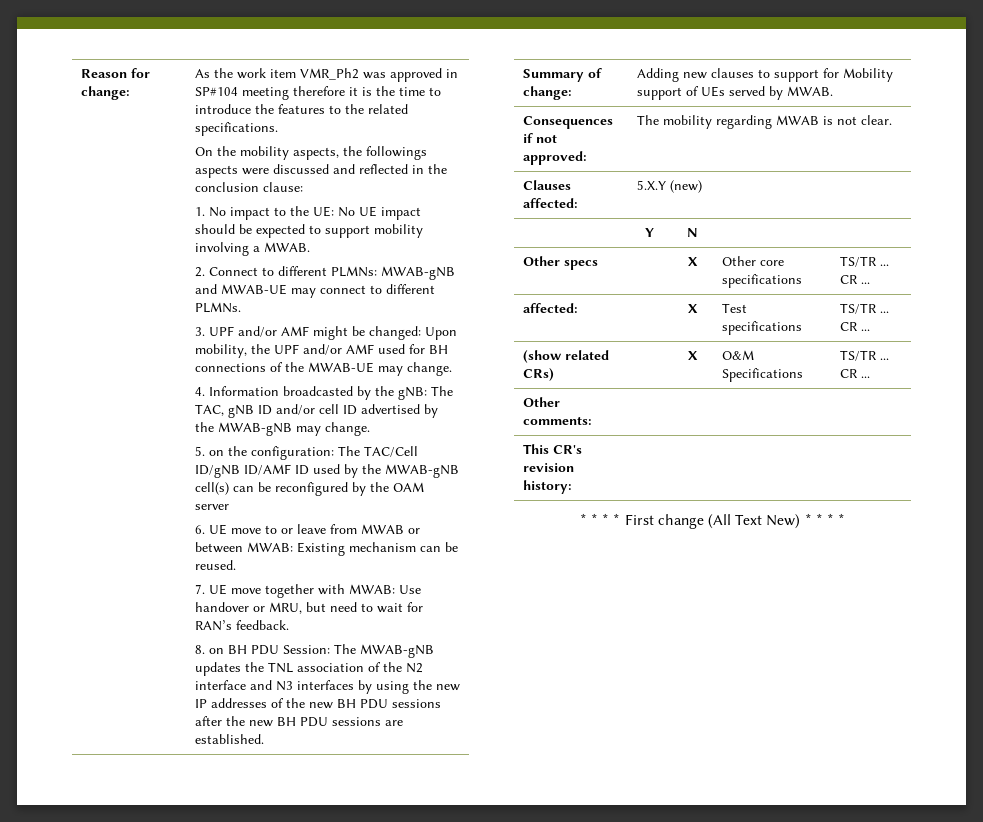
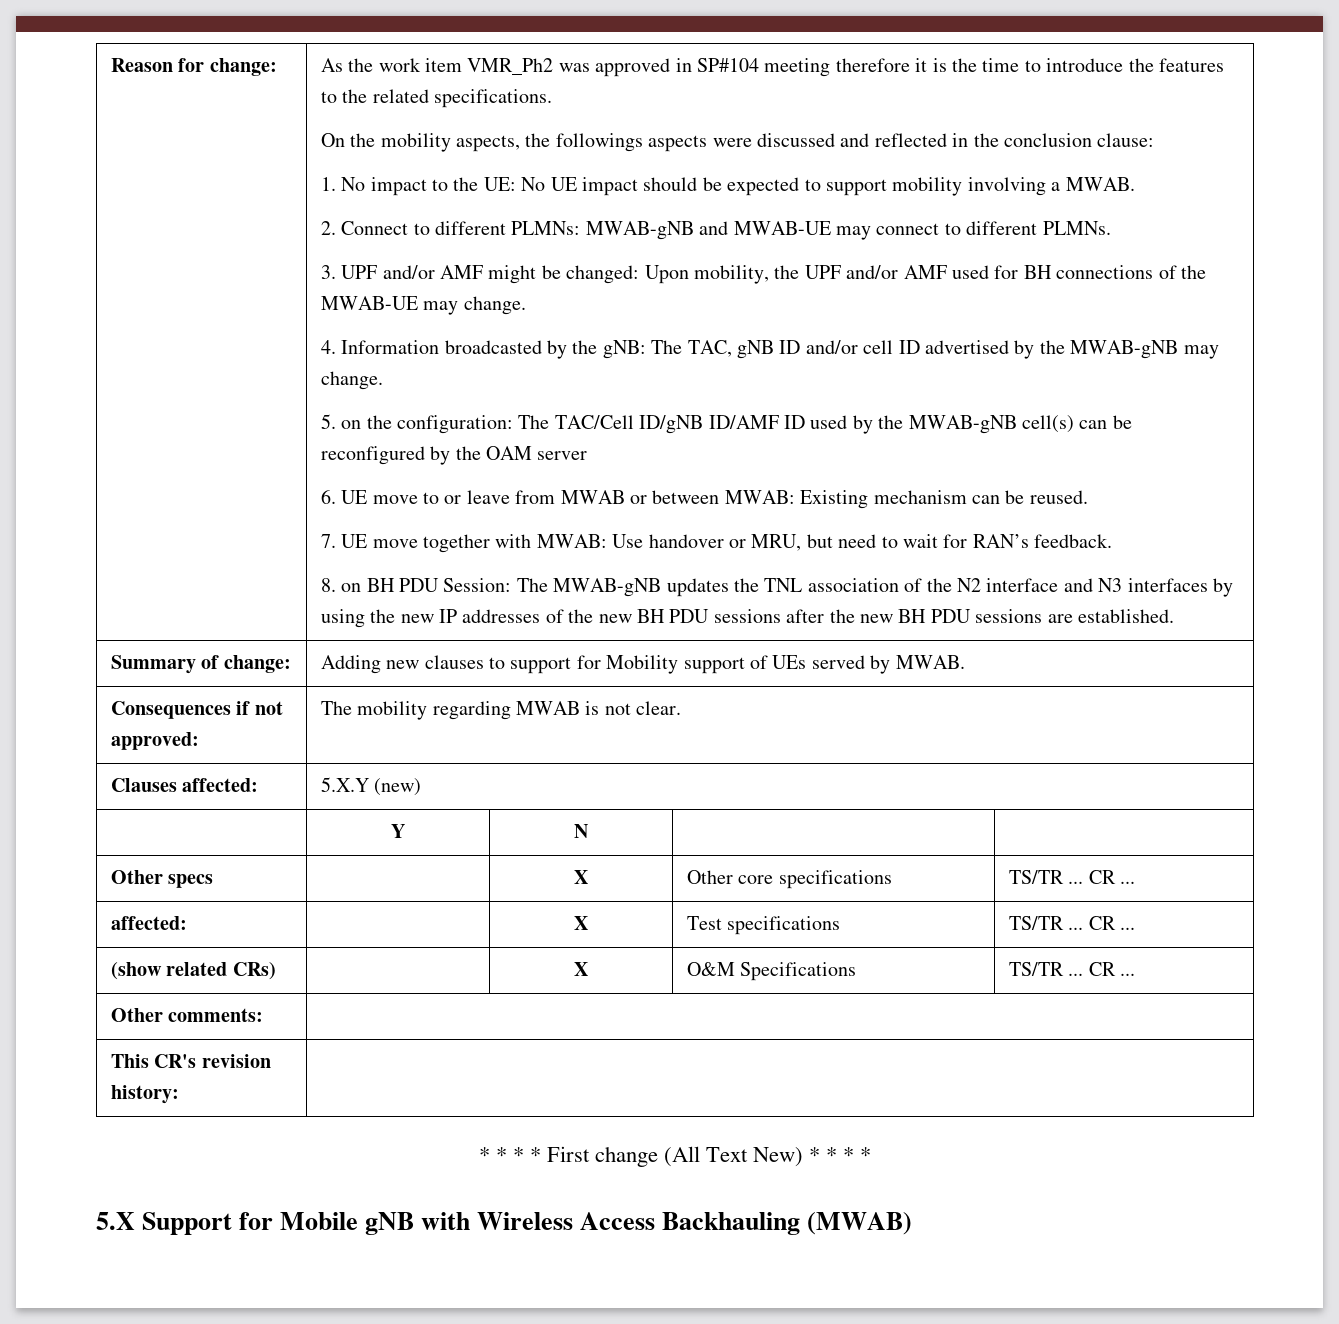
(846, 519) none -> [96,1212,913,1235] // 5.X Support for Mobile gNB with Wireless Access Backhauling (MWAB)

